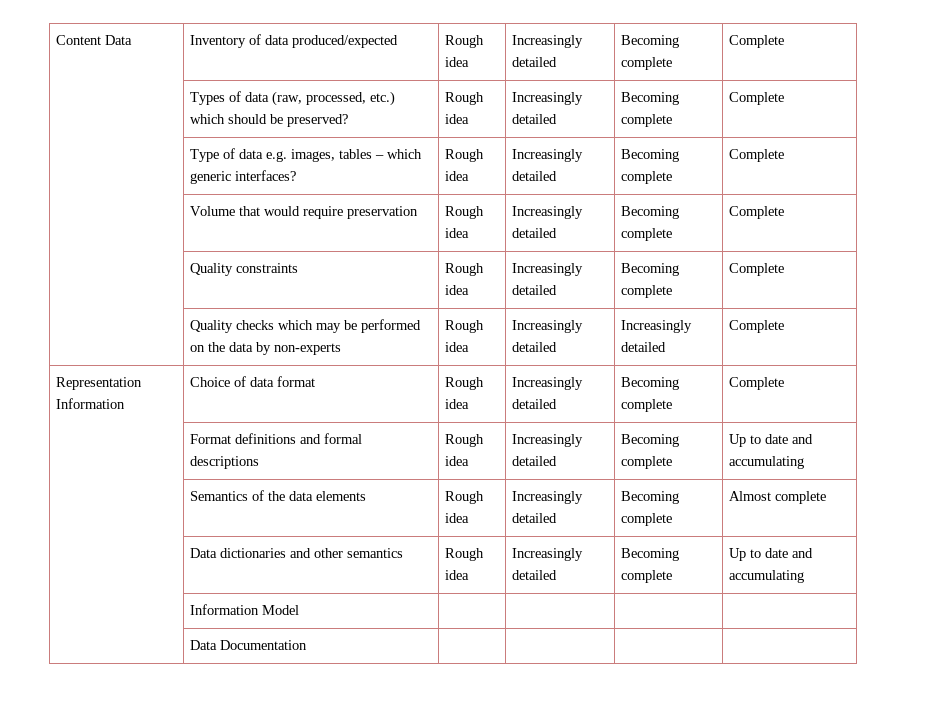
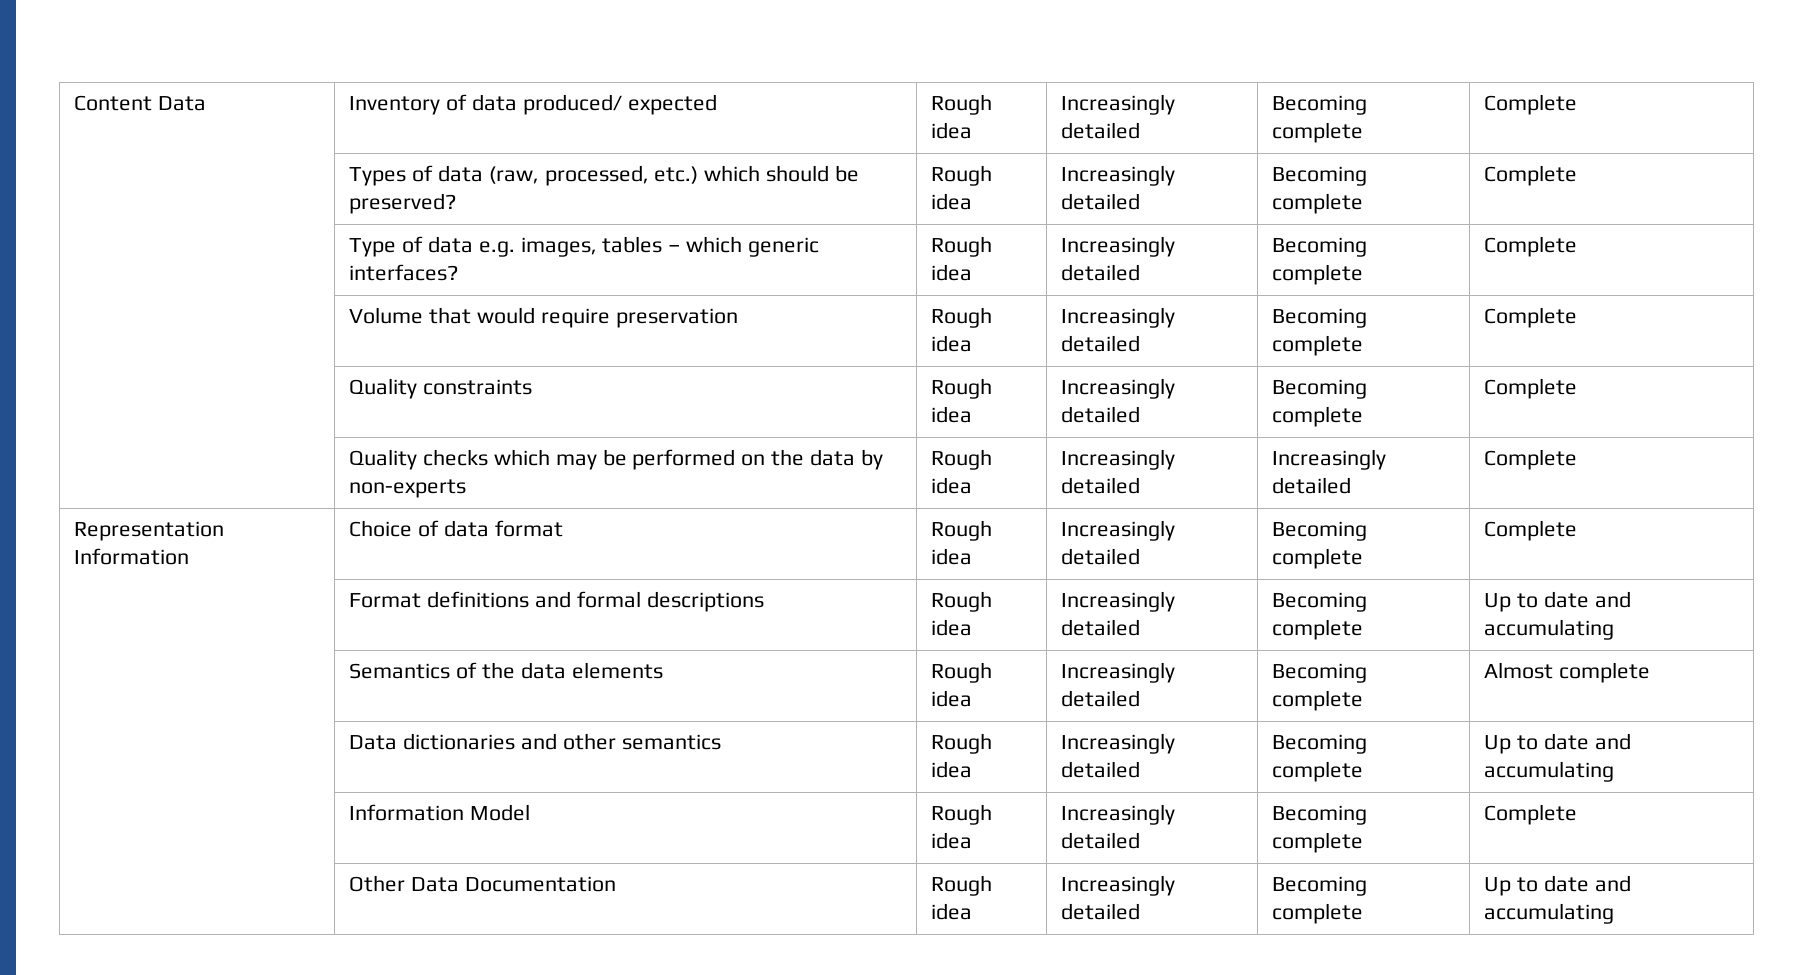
[292,35,399,48] produced/expected -> [522,94,717,115] produced/ expected
[190,640,308,650] | | | // | Data Documentation | | | | -> [931,804,993,825] [931,832,973,849] [1061,804,1176,825] [1061,832,1141,849] [1272,805,1368,825] [1272,832,1364,853] [1484,804,1578,825] [349,875,616,892] [931,875,993,896] [931,903,973,920] [1061,875,1176,896] [1061,903,1141,920] [1272,876,1368,896] [1272,903,1364,924] [1484,875,1631,896] [1484,903,1615,924] Rough idea | Increasingly detailed | Becoming complete | Complete // | Other Data Documentation | Rough idea | Increasingly detailed | Becoming complete | Up to date and accumulating

